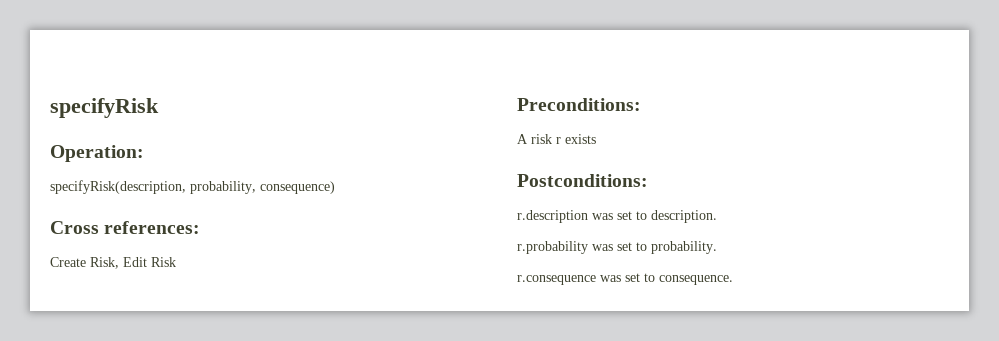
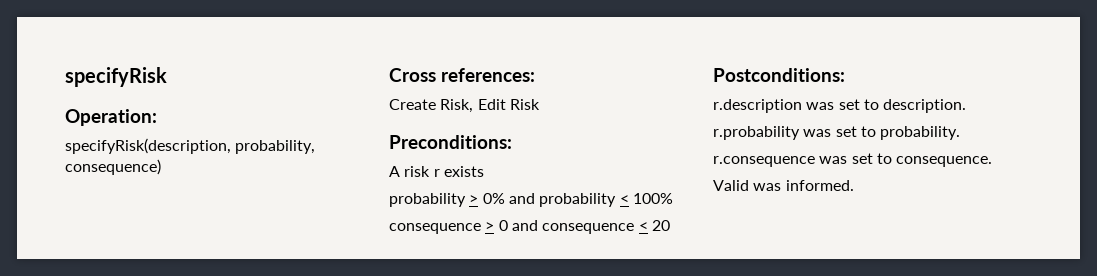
(596, 139) none -> [389,193,673,207] [389,220,670,234] // probability > 0% and probability < 100% // consequence > 0 and consequence < 20
(733, 280) none -> [713,180,854,191] // Valid was informed.

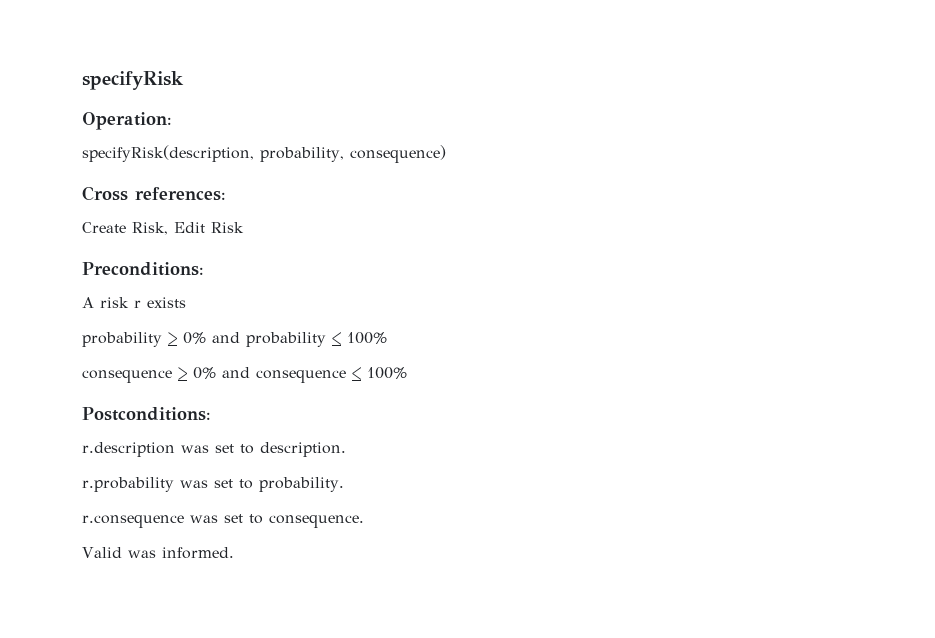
[498,220,508,231] 0 -> [193,367,216,379] 0%
[651,220,670,231] 20 -> [367,367,407,379] 100%

